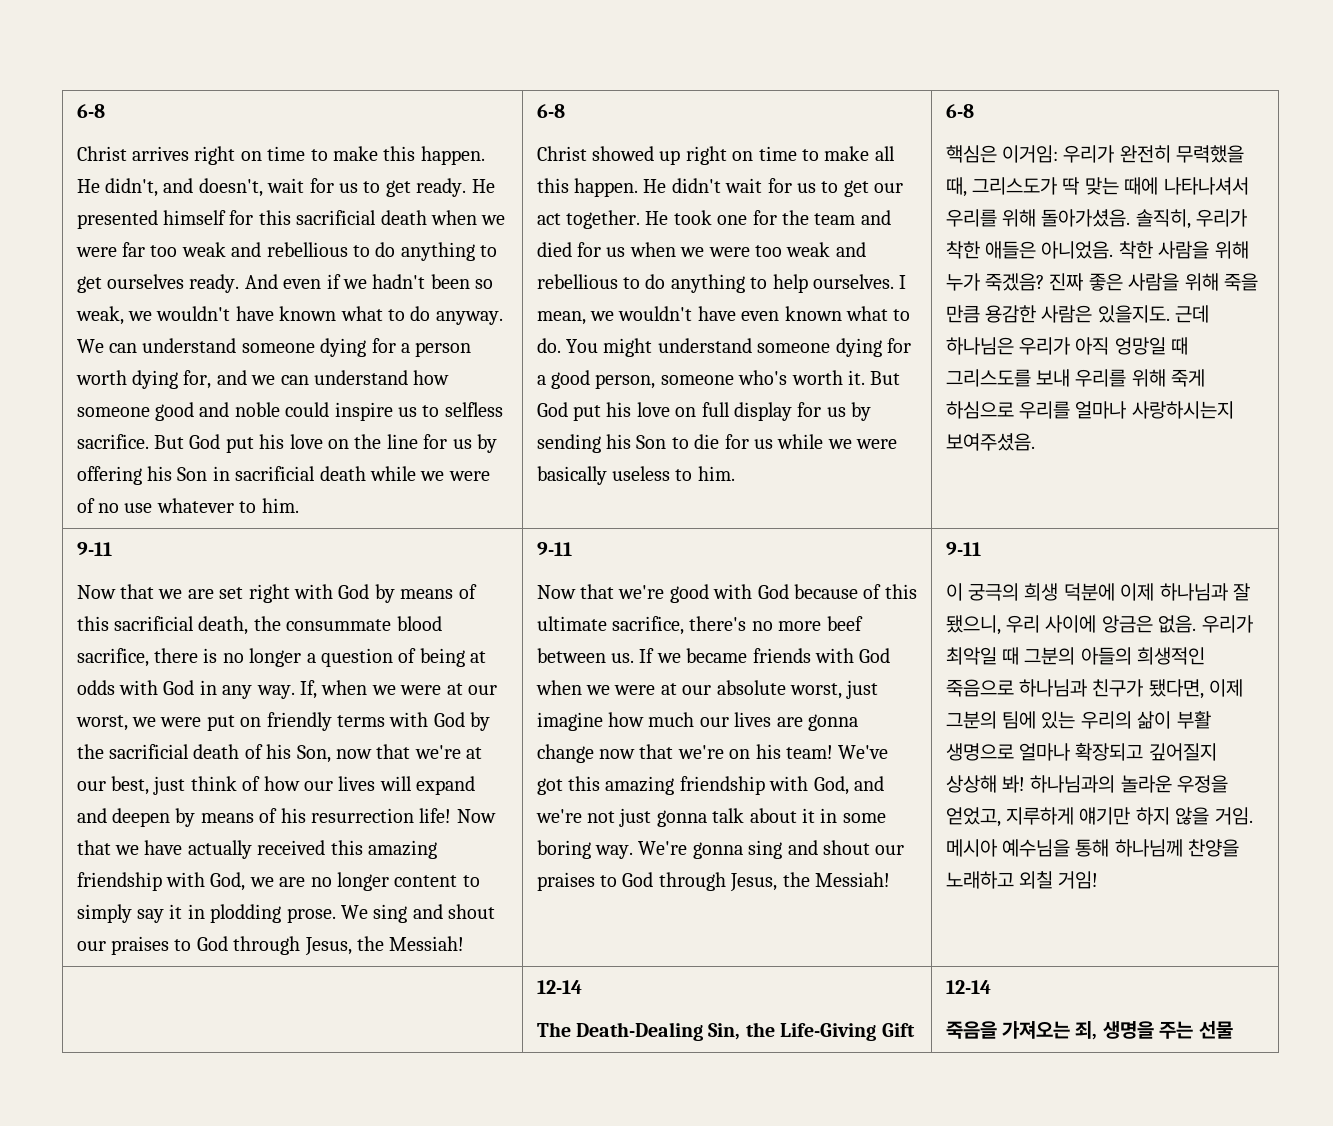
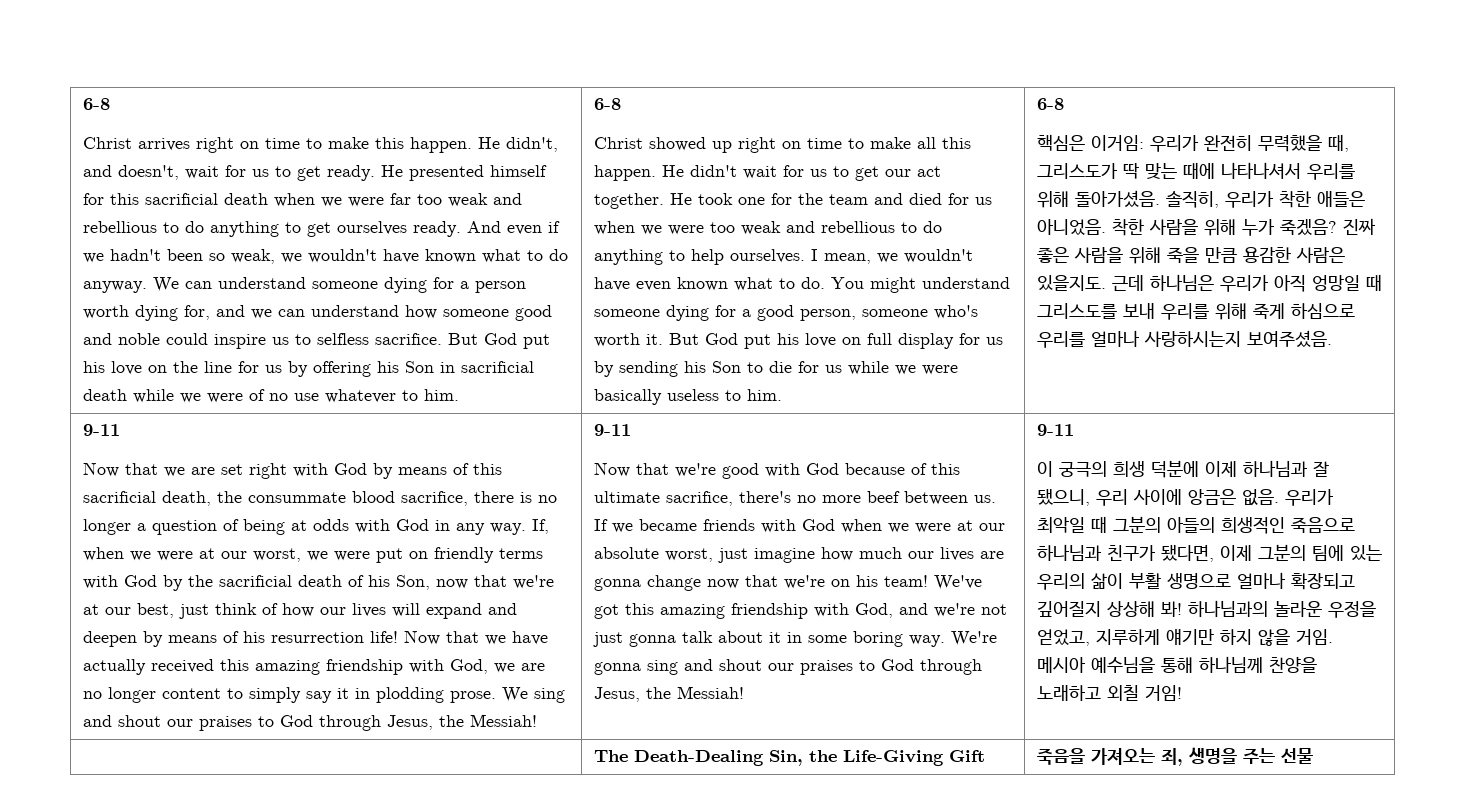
[536,980,582,994] 12-14 // -> (1182, 693) none
[945,980,991,994] 12-14 // -> (985, 756) none

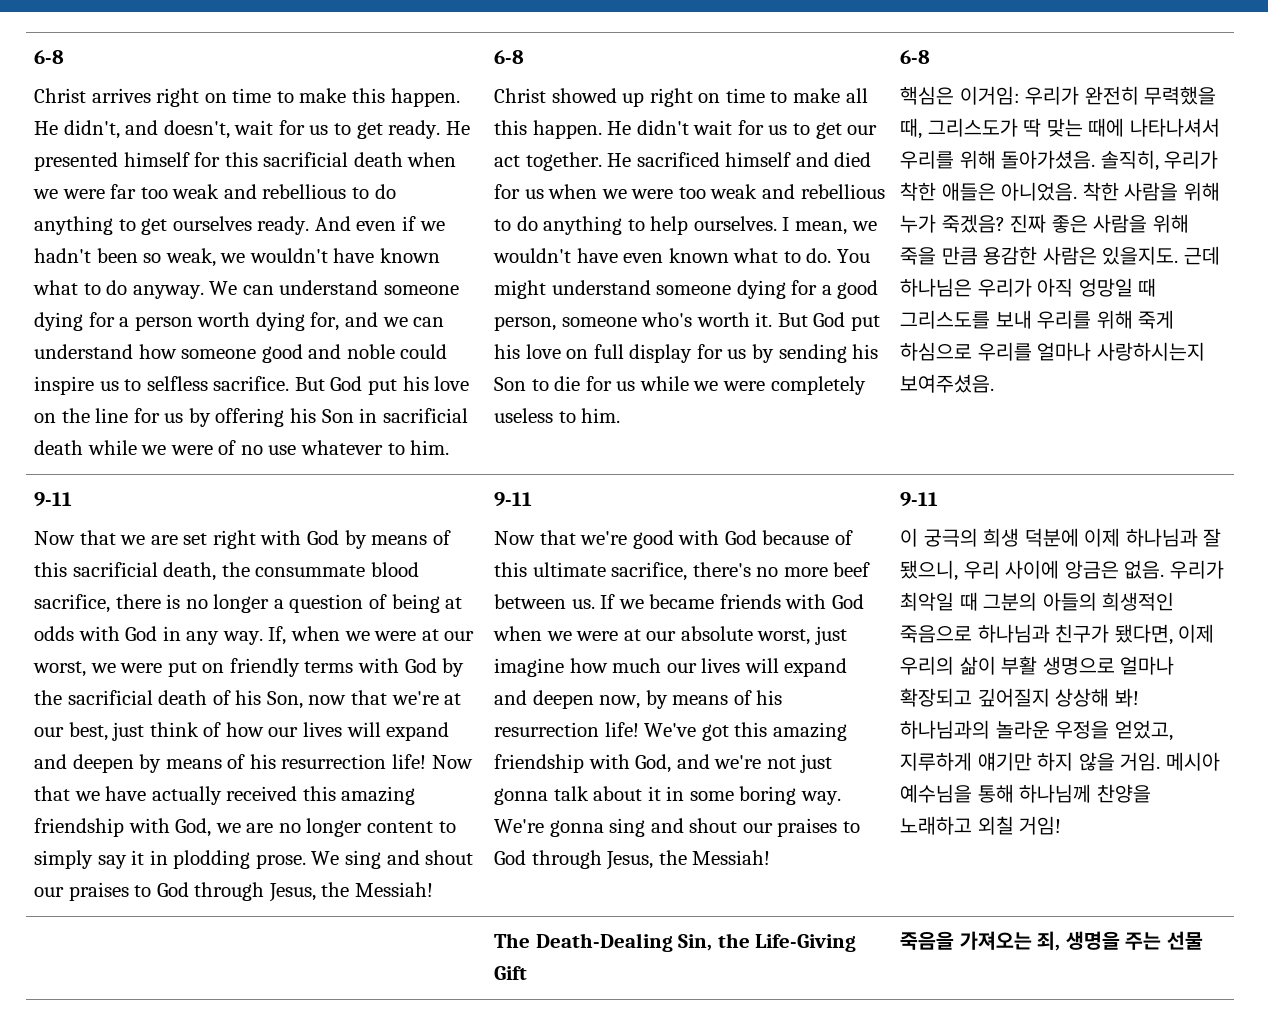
[697,193,868,205] took one for the team -> [636,152,792,167] sacrificed himself
[593,389,662,405] basically -> [770,376,866,395] completely
[979,551,1004,559] [593,575,928,591] are gonna change now that we're on his team! -> [744,658,848,677] [494,690,783,709] [494,722,639,737] will expand and deepen now, by means of his resurrection life!
[1257,544,1382,561] 그분의 팀에 있는 -> (1215, 633) none

